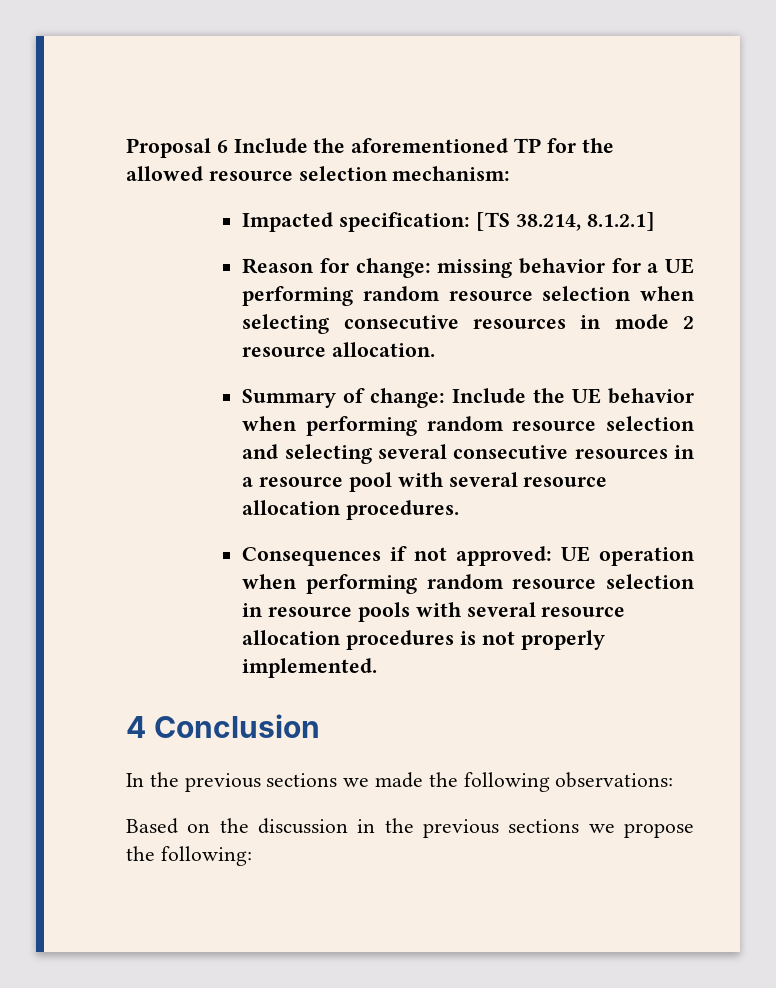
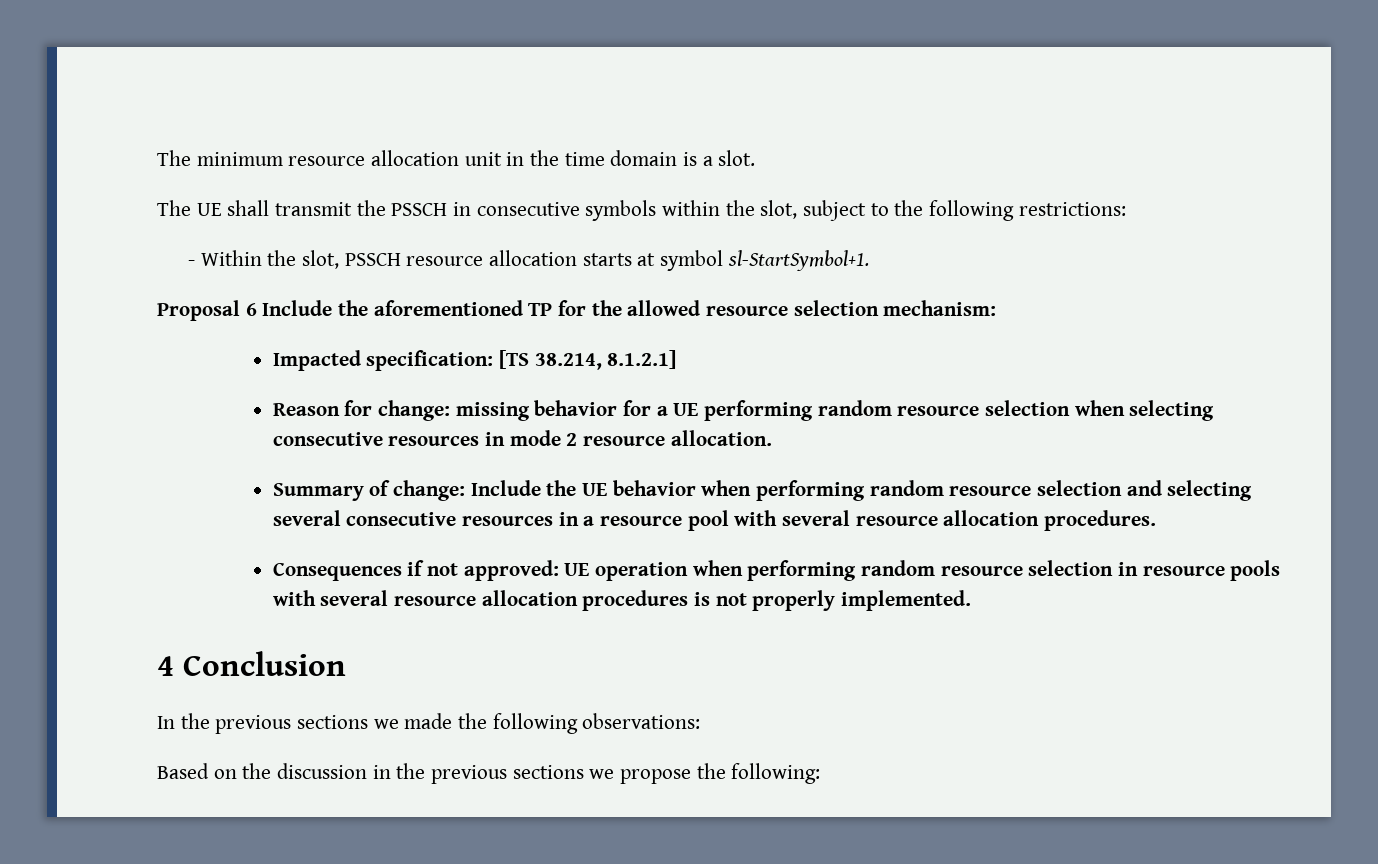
(126, 148) none -> [157,150,756,166] [157,200,1126,221] [187,250,869,271] The minimum resource allocation unit in the time domain is a slot. // The UE shall transmit the PSSCH in consecutive symbols within the slot, subject to the following restrictions: // - Within the slot, PSSCH resource allocation starts at symbol sl-StartSymbol+1. //

